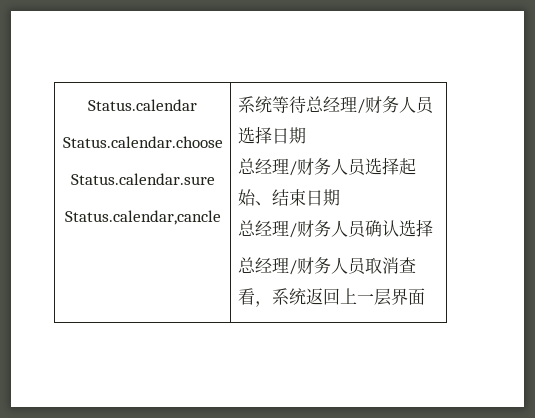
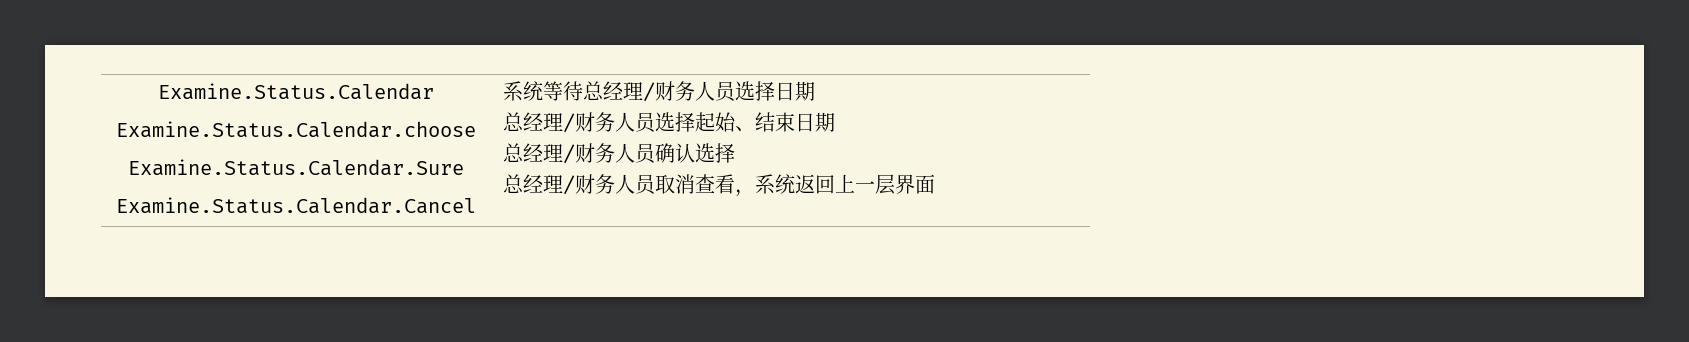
[88,99,197,111] [62,136,223,148] [70,173,215,185] [64,210,221,225] Status.calendar // Status.calendar.choose // Status.calendar.sure // Status.calendar,cancle -> [157,83,434,100] [115,121,476,138] [127,159,464,176] [115,197,476,214] Examine.Status.Calendar // Examine.Status.Calendar.choose // Examine.Status.Calendar.Sure // Examine.Status.Calendar.Cancel

